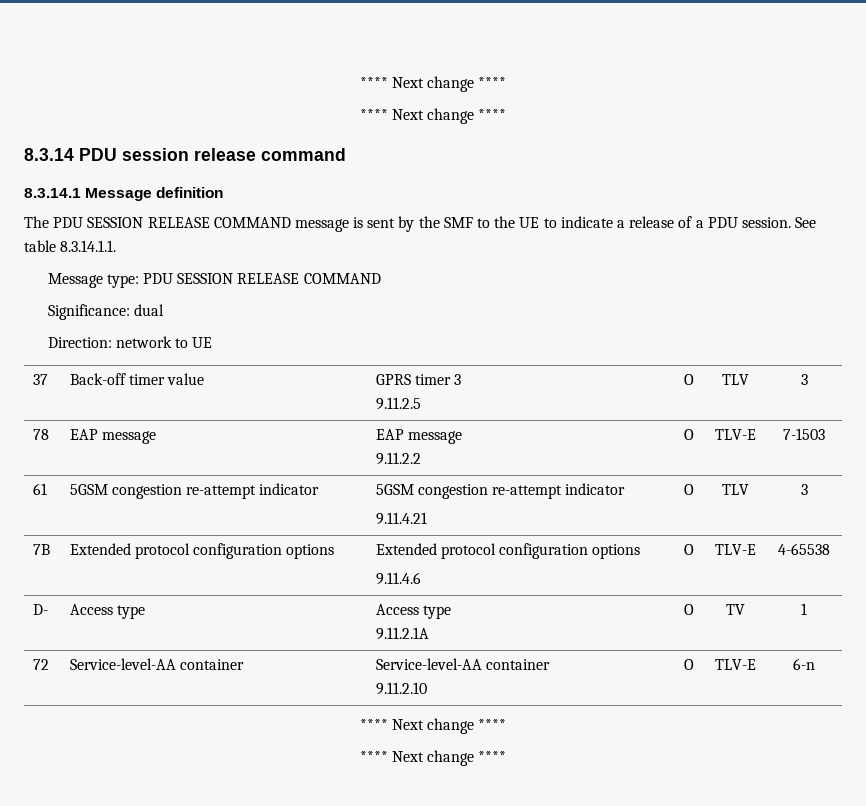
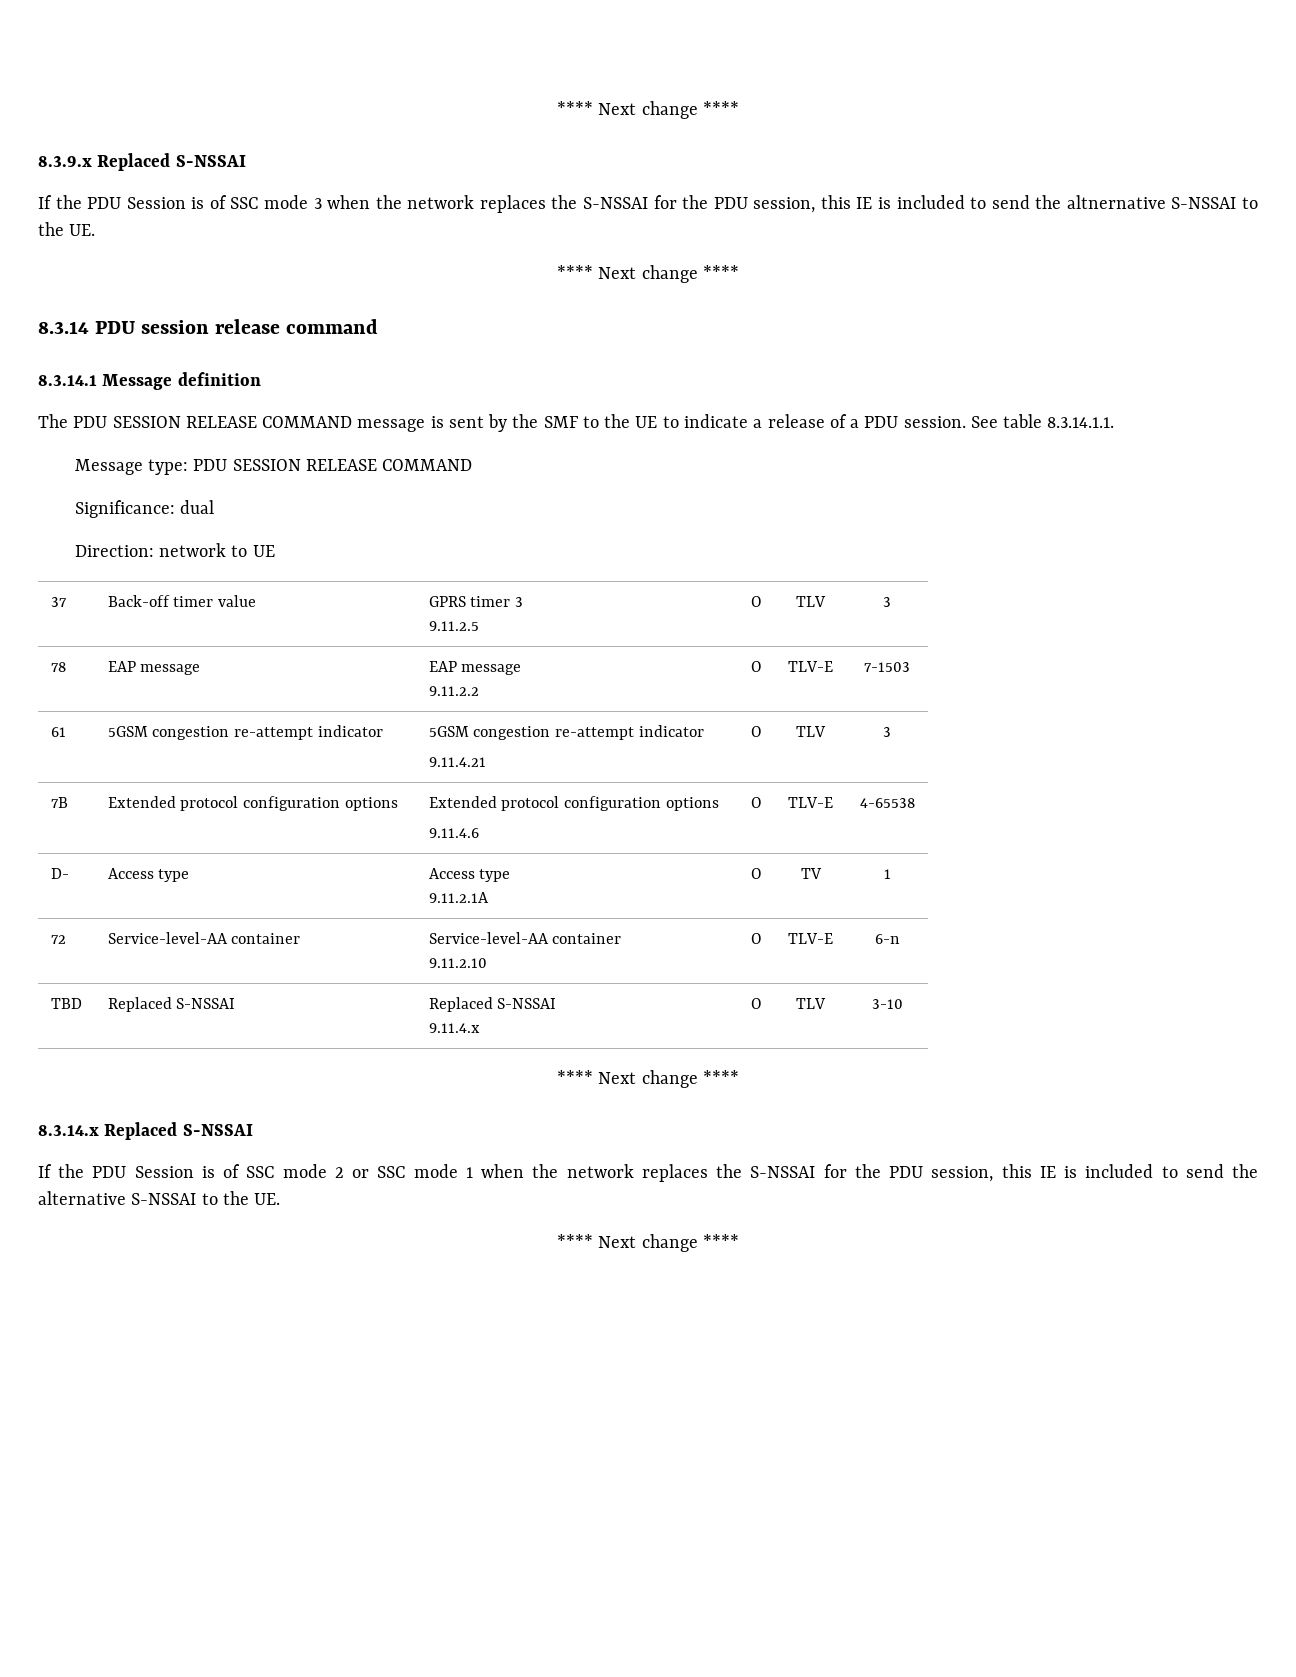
[359,76,507,92] **** Next change **** -> [557,101,739,119] [38,153,246,171] [38,195,1258,213] [38,222,96,236] **** Next change **** // 8.3.9.x Replaced S-NSSAI // If the PDU Session is of SSC mode 3 when the network replaces the S-NSSAI for the PDU session, this IE is included to send the altnernative S-NSSAI to the UE.
[359,718,507,734] // **** Next change **** -> [50,998,82,1009] [107,997,236,1012] [428,997,557,1012] [428,1023,480,1033] [750,998,762,1009] [796,998,826,1009] [871,999,903,1009] [557,1070,739,1088] [38,1122,253,1140] [38,1164,1259,1182] [38,1191,281,1205] // TBD | Replaced S-NSSAI | Replaced S-NSSAI // 9.11.4.x | O | TLV | 3-10 // **** Next change **** // 8.3.14.x Replaced S-NSSAI // If the PDU Session is of SSC mode 2 or SSC mode 1 when the network replaces the S-NSSAI for the PDU session, this IE is included to send the alternative S-NSSAI to the UE.

